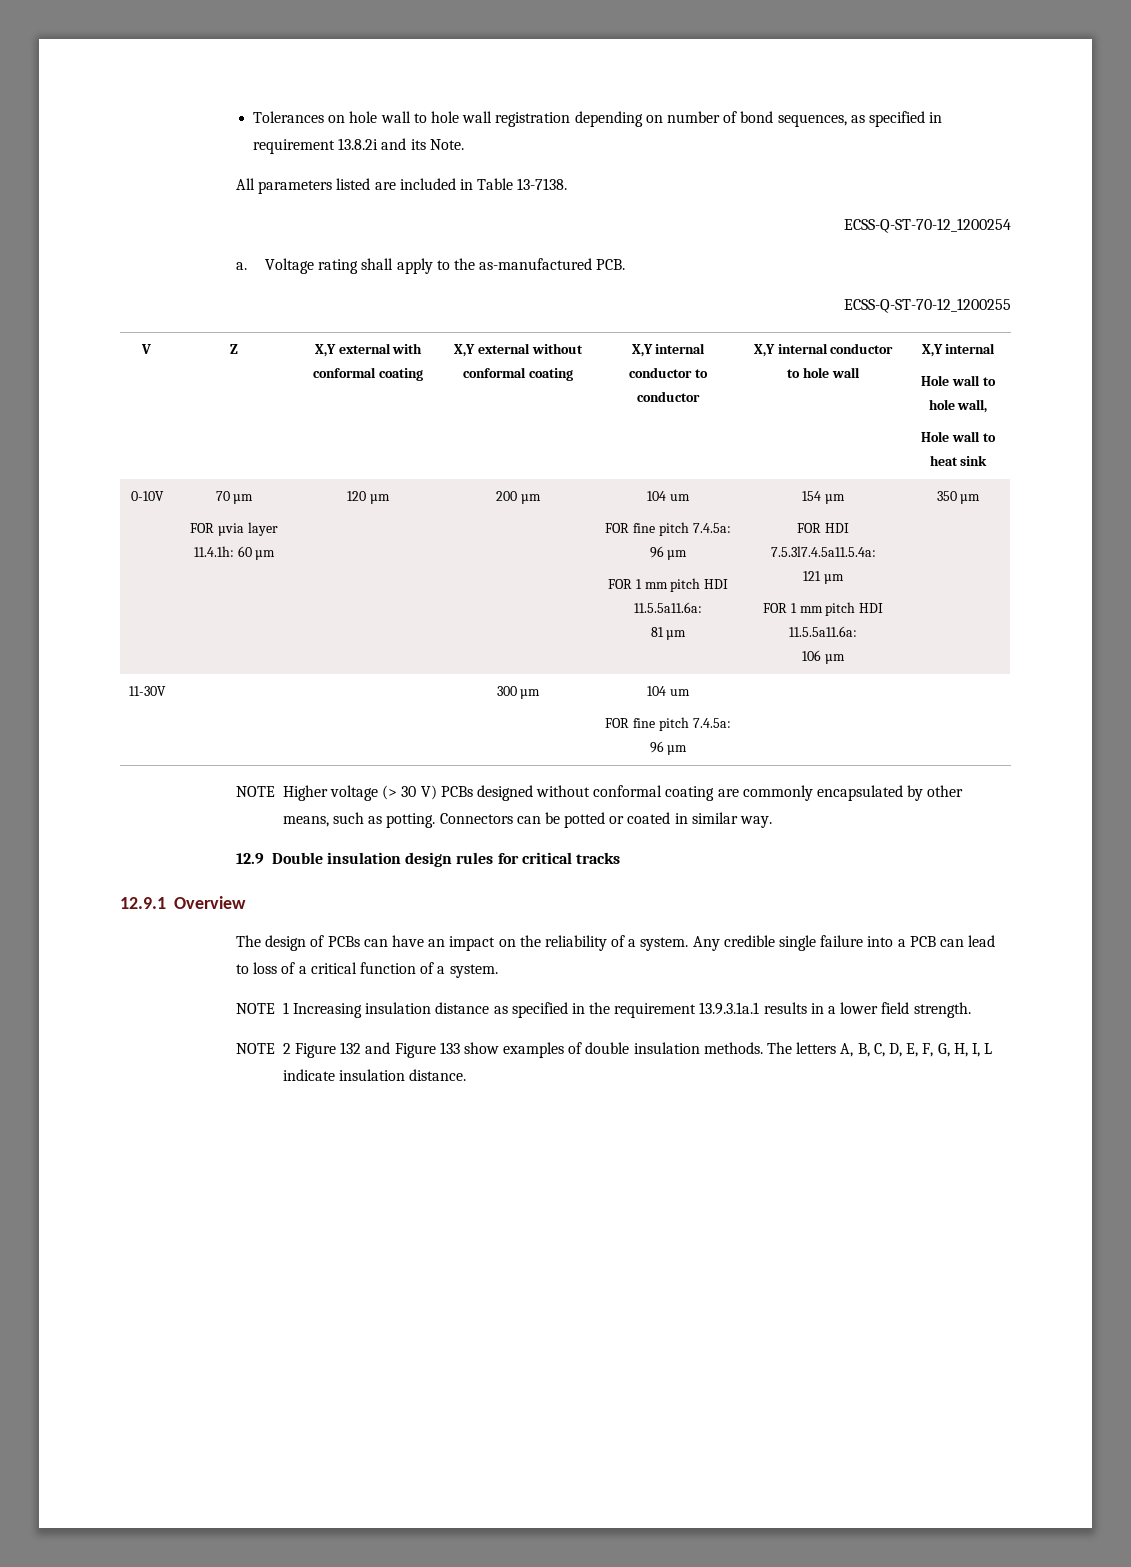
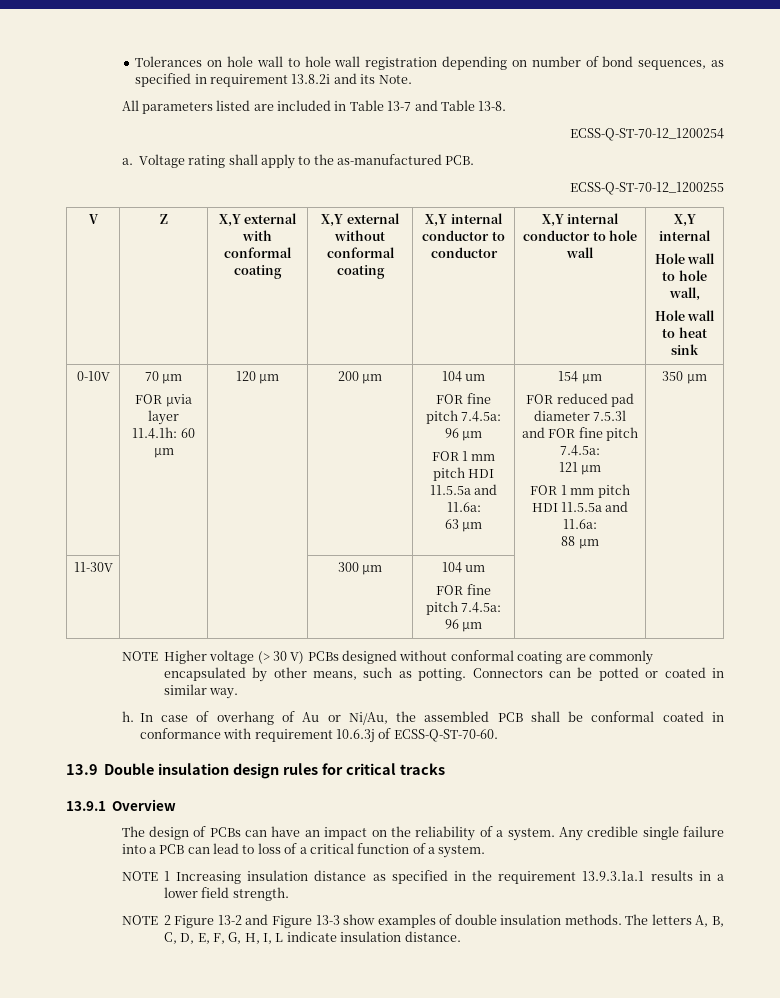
[517,178,568,190] 13-7138. -> [387,100,507,111] 13-7 and Table 13-8.
[634,602,702,613] [650,627,664,637] 11.5.5a11.6a: // 81 -> [429,484,498,495] [446,502,481,512] [444,519,459,529] 11.5.5a and 11.6a: // 63
[824,523,849,533] [770,546,876,557] HDI 7.5.3l7.4.5a11.5.4a: -> [556,393,634,407] [533,410,627,421] [521,427,639,441] [560,445,600,456] reduced pad diameter 7.5.3l and FOR fine pitch 7.4.5a:
[789,626,857,637] [802,650,822,661] 11.5.5a11.6a: // 106 -> [561,501,629,512] [563,519,597,529] [561,536,576,546] 11.5.5a and 11.6a: // 88
[236,853,265,864] 12.9 -> [121,711,724,725] [139,728,498,743] [66,764,98,775] h. In case of overhang of Au or Ni/Au, the assembled PCB shall be conformal coated in conformance with requirement 10.6.3j of ECSS-Q-ST-70-60. // 13.9
[120,897,166,909] 12.9.1 -> [66,801,106,811] 13.9.1
[340,1042,362,1054] 132 -> [217,915,242,925] 13-2
[439,1042,460,1054] 133 -> [315,915,340,925] 13-3

